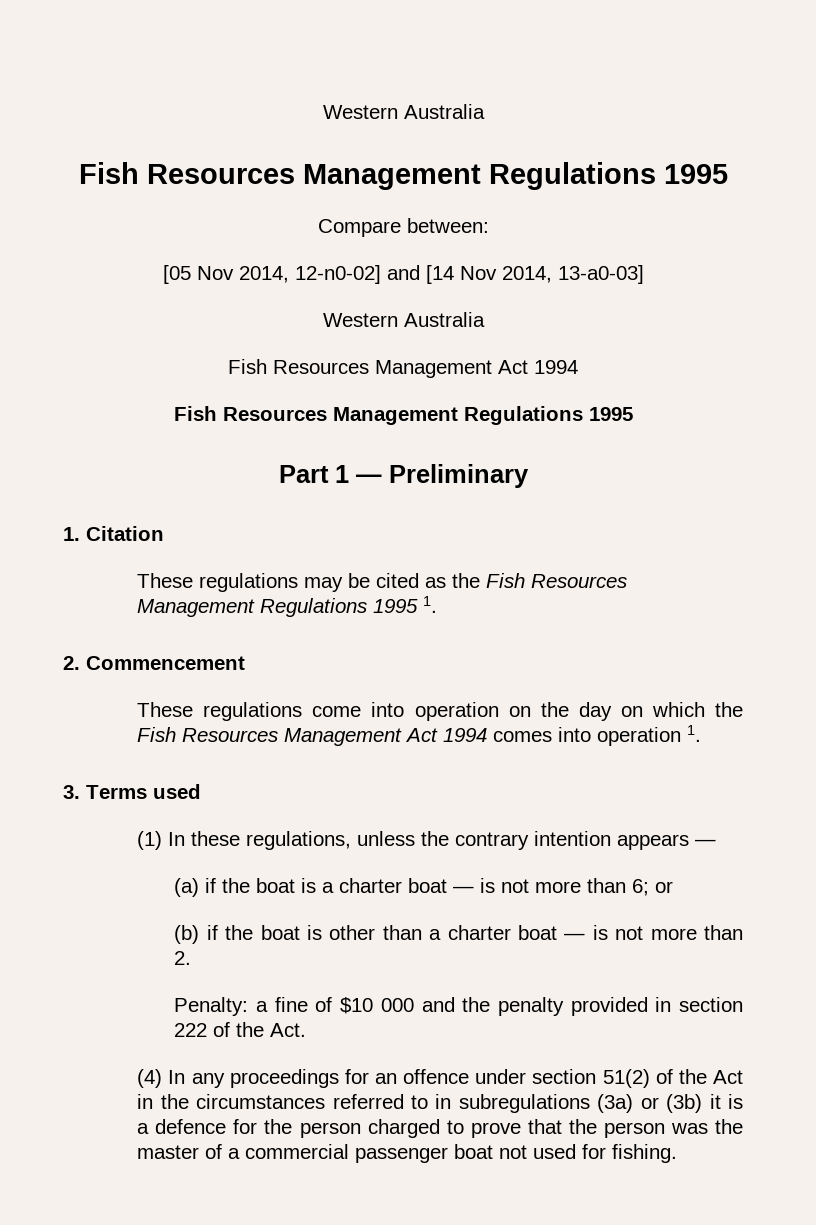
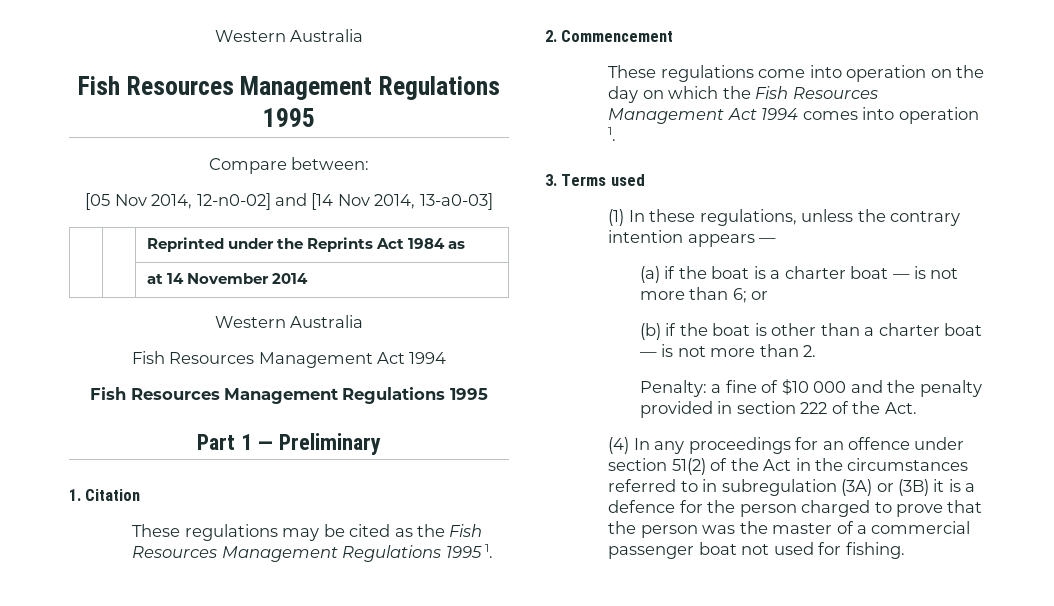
(644, 274) none -> [146,237,465,252] [146,273,308,284] // | | Reprinted under the Reprints Act 1984 as // | | at 14 November 2014
[458,1094,703,1113] subregulations (3a) or (3b) -> [721,479,929,496] subregulation (3A) or (3B)

